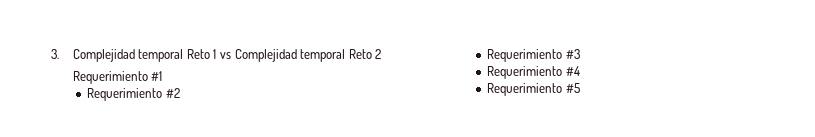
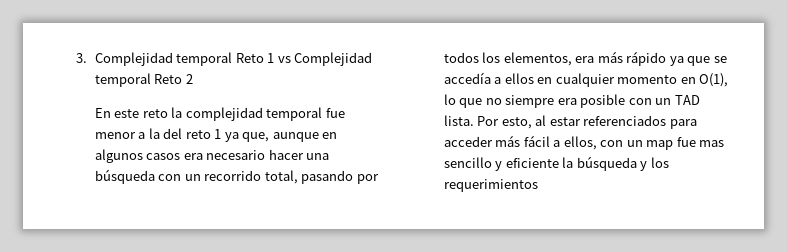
[72,71,163,84] [87,88,180,101] [487,49,580,62] [487,66,580,79] [487,83,580,96] Requerimiento #1 // Requerimiento #2 // Requerimiento #3 // Requerimiento #4 // Requerimiento #5 -> [94,107,345,121] [94,128,338,142] [94,149,330,163] [94,169,379,184] [443,51,727,66] [443,72,729,87] [443,94,700,108] [443,115,697,129] [443,135,725,150] [443,156,669,171] [443,179,538,192] En este reto la complejidad temporal fue menor a la del reto 1 ya que, aunque en algunos casos era necesario hacer una búsqueda con un recorrido total, pasando por todos los elementos, era más rápido ya que se accedía a ellos en cualquier momento en O(1), lo que no siempre era posible con un TAD lista. Por esto, al estar referenciados para acceder más fácil a ellos, con un map fue mas sencillo y eficiente la búsqueda y los requerimientos

